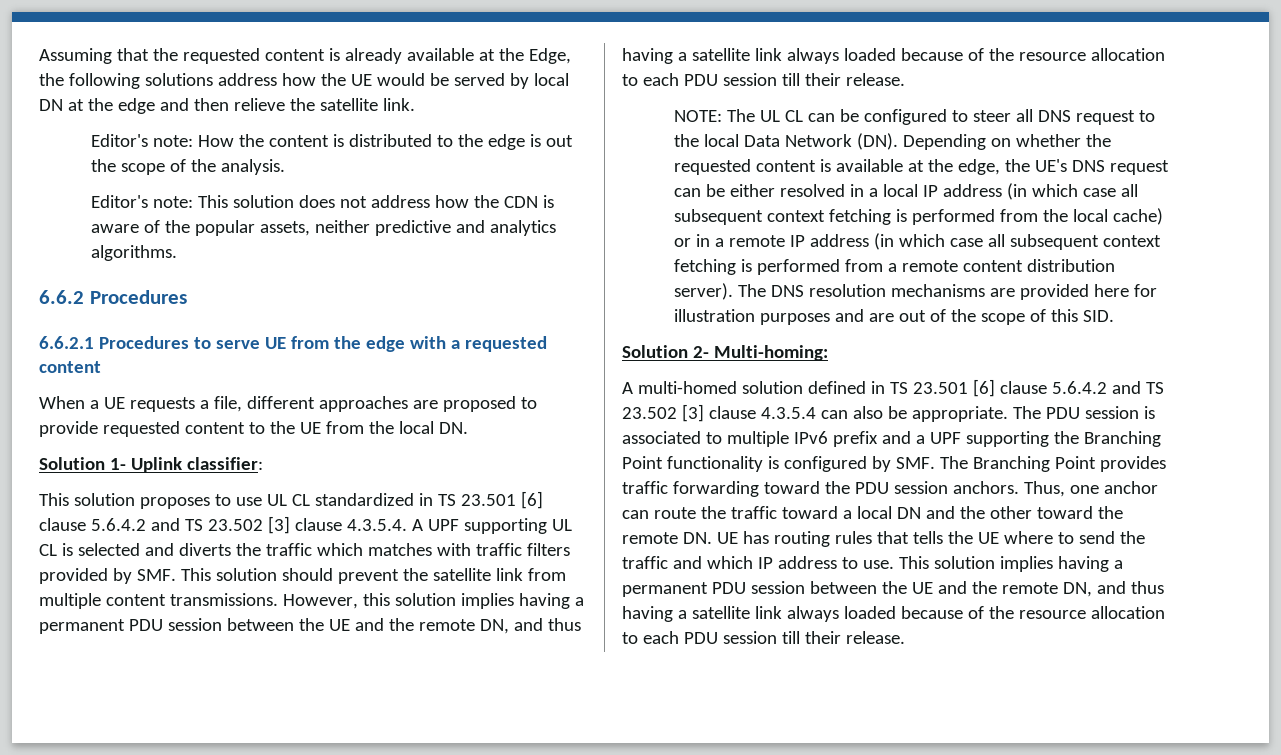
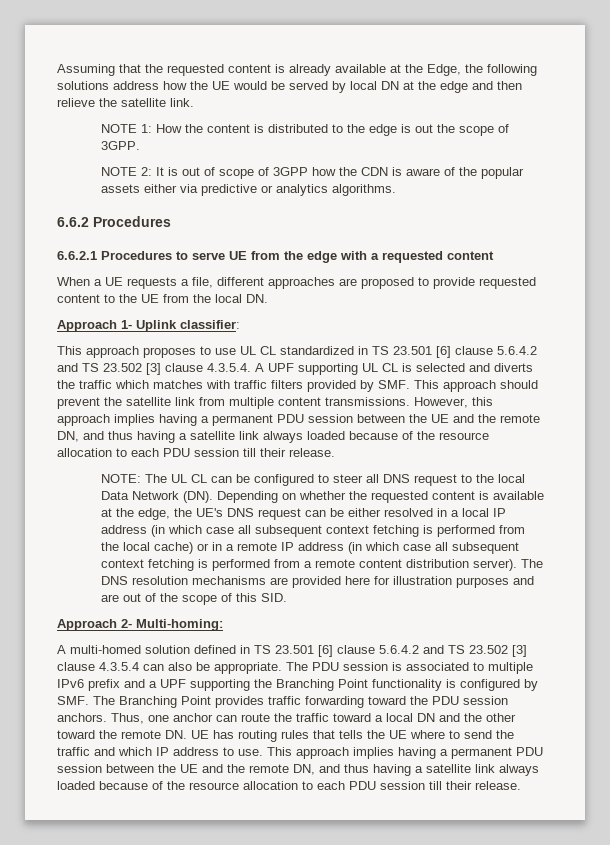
[90,134,193,147] Editor's note: -> [101,124,153,133] NOTE 1:
[190,159,285,175] [90,195,430,208] the analysis. // Editor's note: This solution does not address -> [101,141,141,150] [101,167,309,179] 3GPP. // NOTE 2: It is out of scope of 3GPP
[259,220,485,236] assets, neither predictive and -> [101,184,274,196] assets either via predictive or
[39,457,105,470] Solution -> [57,320,117,332] Approach
[73,493,135,506] solution -> [86,346,139,358] approach
[215,568,277,581] solution -> [443,380,496,392] approach
[394,593,456,606] solution -> [57,414,110,426] approach
[622,345,688,358] Solution -> [57,619,117,631] Approach
[933,556,995,569] solution -> [296,747,349,759] approach

